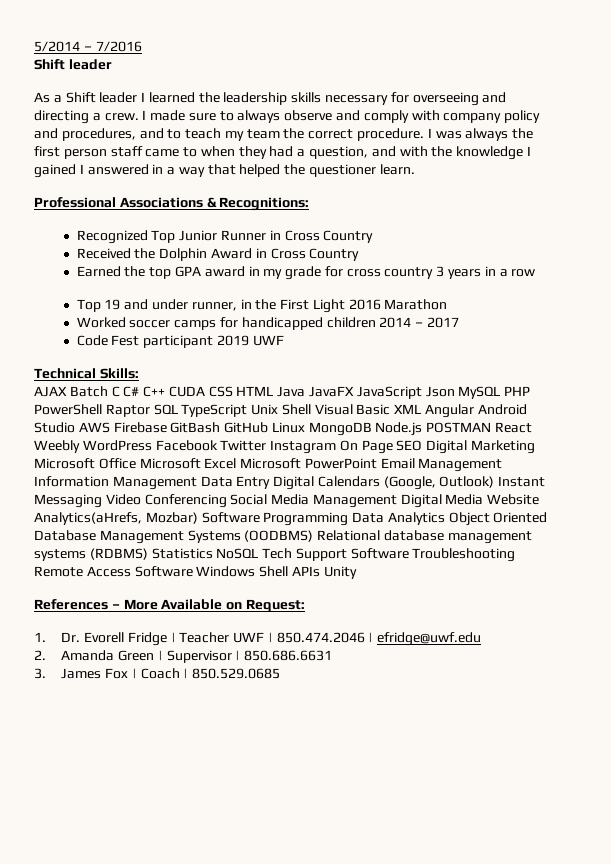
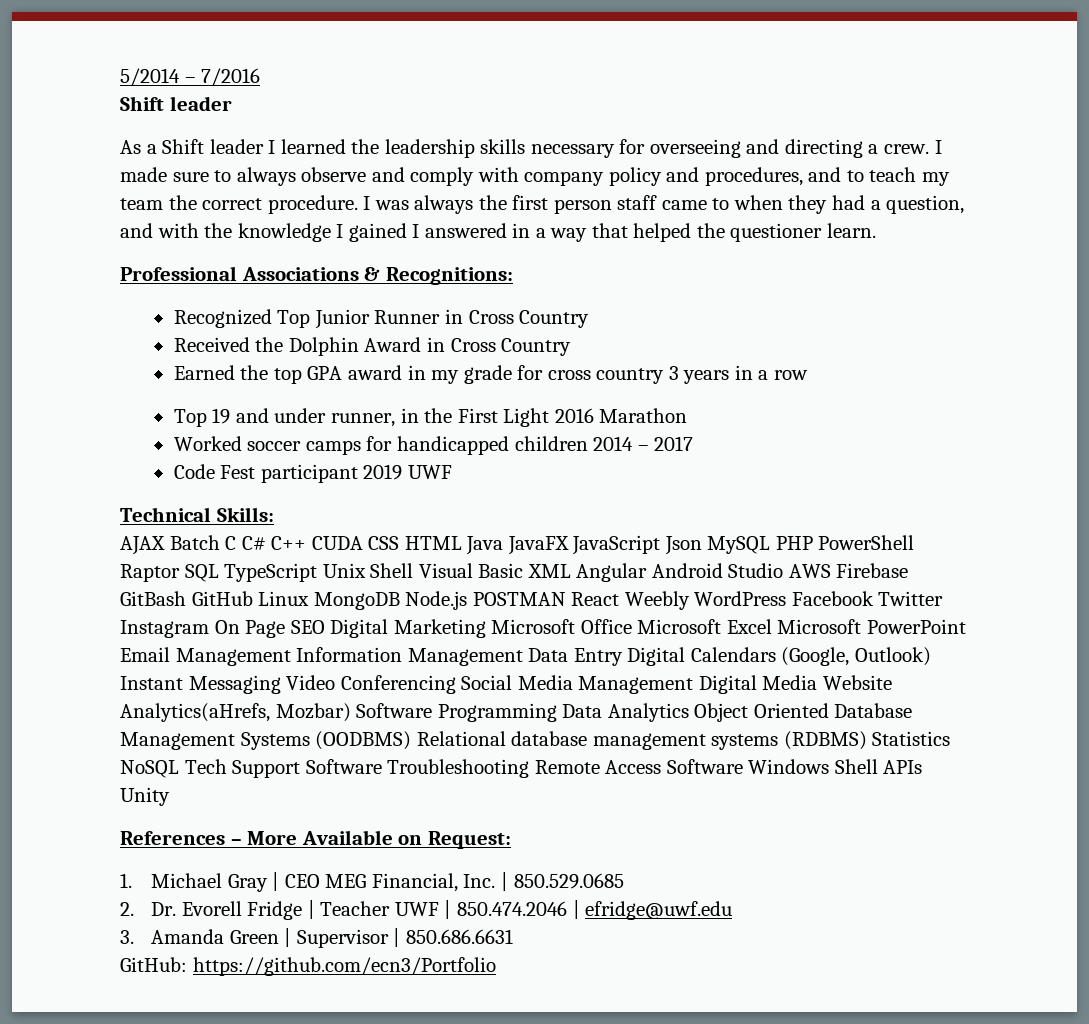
(46, 637) none -> [151,872,624,892] [120,902,134,916] Michael Gray | CEO MEG Financial, Inc. | 850.529.0685 // 2.
[34,650,46,660] 2. -> [120,930,134,944] 3.
[34,668,281,679] 3. James Fox | Coach | 850.529.0685 -> [120,957,496,976] GitHub: https://github.com/ecn3/Portfolio

